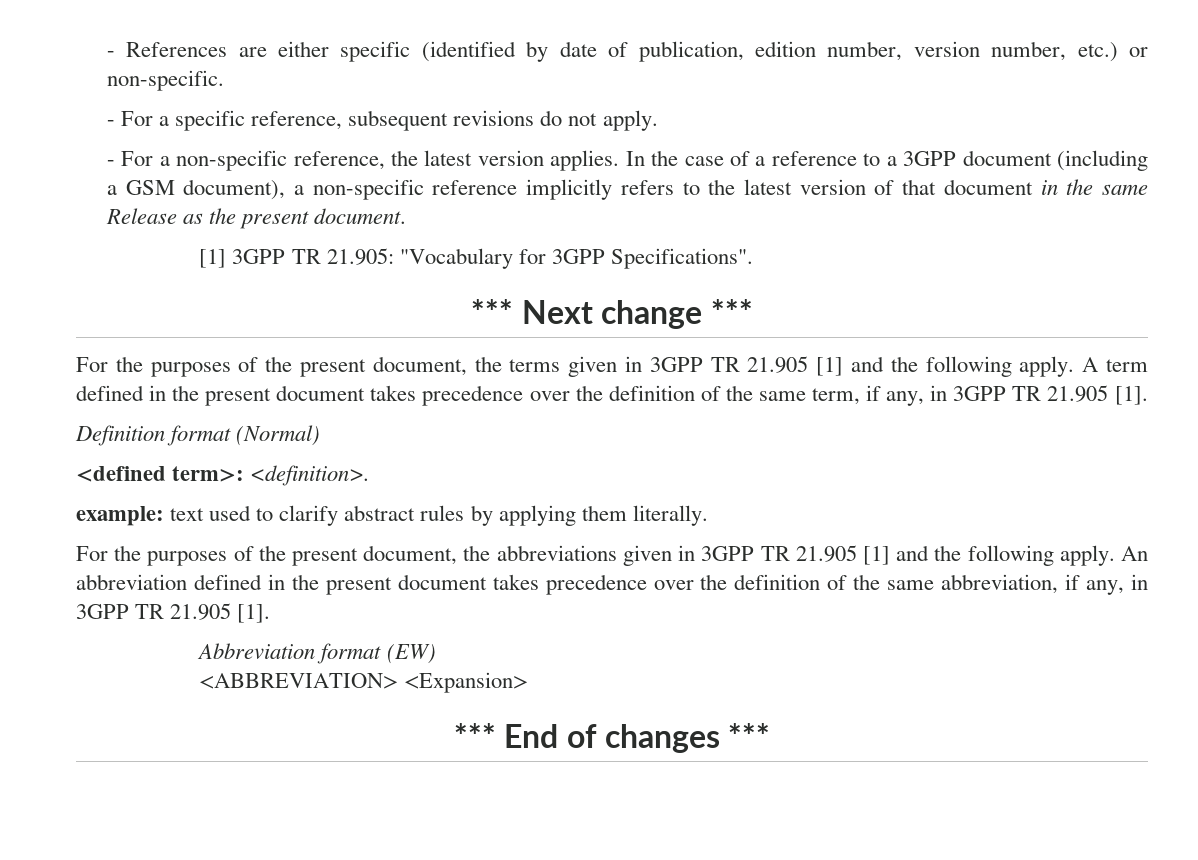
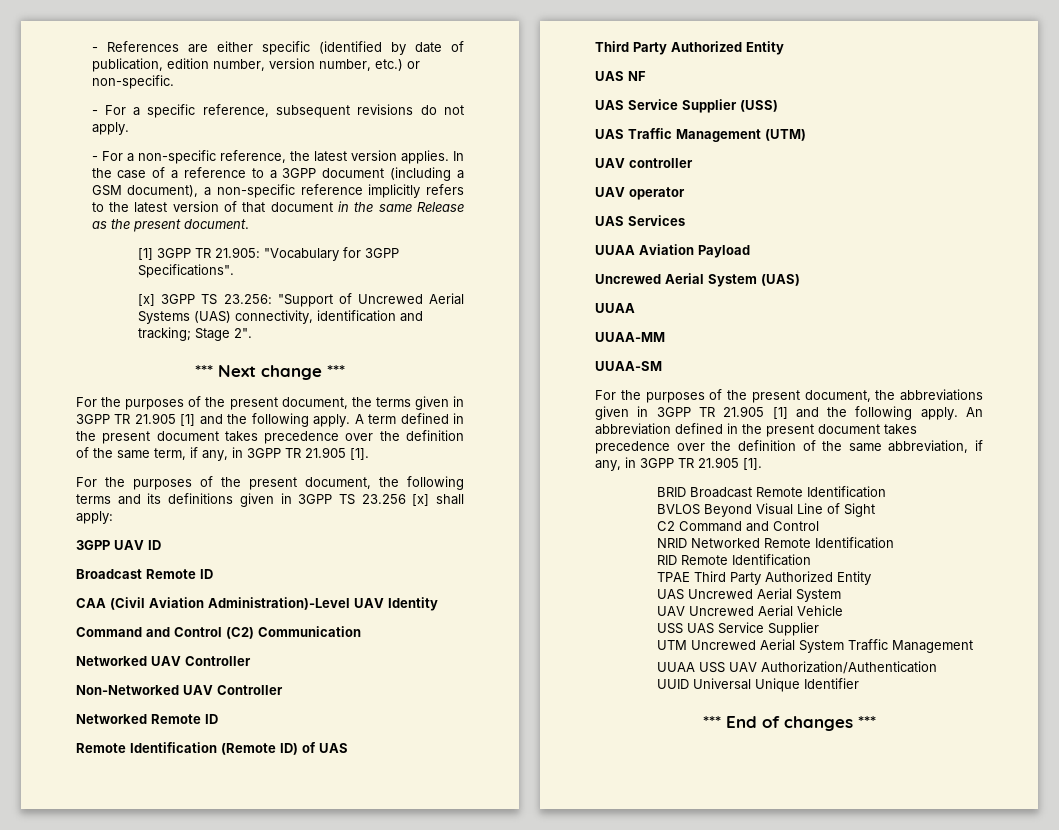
(753, 258) none -> [138,293,464,307] [138,310,424,324] [138,327,253,341] // [x] 3GPP TS 23.256: "Support of Uncrewed Aerial Systems (UAS) connectivity, identification and tracking; Stage 2".
[75,425,321,446] [76,465,371,486] [76,505,708,526] Definition format (Normal) // <defined term>: <definition>. // example: text used to clarify abstract rules by applying them literally. -> [76,476,464,490] [76,493,464,507] [76,511,113,524] [76,540,161,550] [76,569,213,579] [76,597,438,611] [76,626,361,639] [76,656,251,666] [76,685,283,695] [76,714,218,724] [76,742,348,755] [595,41,784,55] [595,71,646,81] [595,99,778,113] [595,128,806,142] [595,158,693,168] [595,187,685,200] [595,215,685,226] [595,244,750,258] [595,273,800,287] [595,303,635,313] [595,332,665,342] [595,361,662,371] For the purposes of the present document, the following terms and its definitions given in 3GPP TS 23.256 [x] shall apply: // 3GPP UAV ID // Broadcast Remote ID // CAA (Civil Aviation Administration)-Level UAV Identity // Command and Control (C2) Communication // Networked UAV Controller // Non-Networked UAV Controller // Networked Remote ID // Remote Identification (Remote ID) of UAS // Third Party Authorized Entity // UAS NF // UAS Service Supplier (USS) // UAS Traffic Management (UTM) // UAV controller // UAV operator // UAS Services // UUAA Aviation Payload // Uncrewed Aerial System (UAS) // UUAA // UUAA-MM // UUAA-SM
[197,643,436,664] [199,672,529,693] Abbreviation format (EW) // <ABBREVIATION> <Expansion> -> [657,486,887,498] [657,503,876,517] [657,521,820,532] [657,537,895,549] [657,554,812,566] [657,571,872,585] [657,588,842,602] [657,605,844,617] [657,622,820,636] [657,639,974,653] [657,661,938,674] [657,678,860,692] BRID Broadcast Remote Identification // BVLOS Beyond Visual Line of Sight // C2 Command and Control // NRID Networked Remote Identification // RID Remote Identification // TPAE Third Party Authorized Entity // UAS Uncrewed Aerial System // UAV Uncrewed Aerial Vehicle // USS UAS Service Supplier // UTM Uncrewed Aerial System Traffic Management // UUAA USS UAV Authorization/Authentication // UUID Universal Unique Identifier

